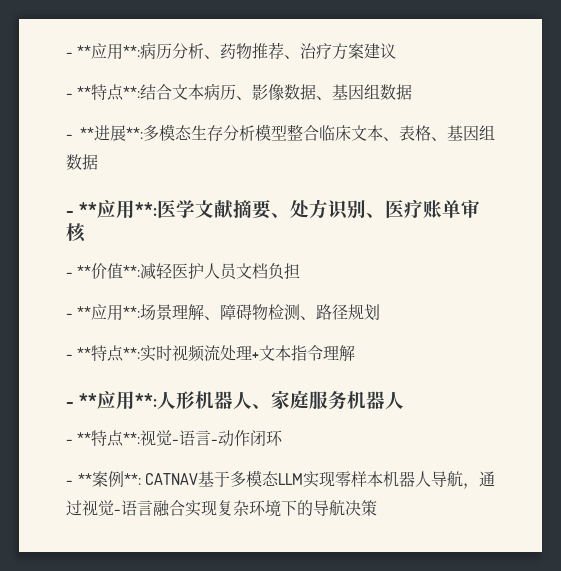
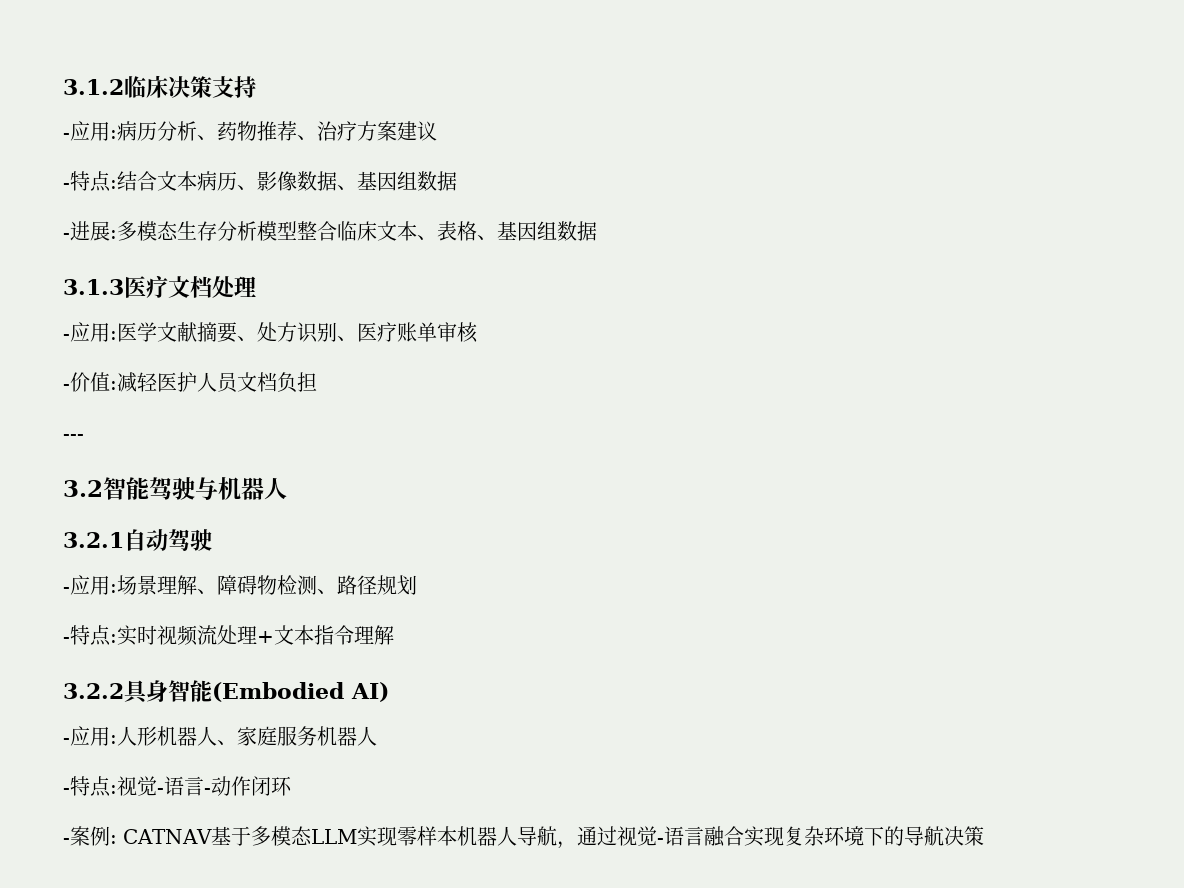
[66,43,141,60] - **应用**: -> [63,75,256,98] [63,121,117,141] 3.1.2临床决策支持 // -应用:
[77,84,141,101] **特点**: -> [70,171,117,192] 特点:
[80,125,143,141] **进展**: -> [70,221,117,241] 进展:
[66,200,157,219] - **应用**: -> [63,276,256,298] [63,322,117,342] 3.1.3医疗文档处理 // -应用:
[77,263,141,279] **价值**: -> [70,372,117,392] 价值:
[66,304,141,321] - **应用**: -> [63,434,84,440] [63,477,287,500] [63,529,212,552] [63,575,117,595] --- // 3.2智能驾驶与机器人 // 3.2.1自动驾驶 // -应用:
[77,345,141,362] **特点**: -> [70,625,117,646] 特点:
[66,391,157,410] - **应用**: -> [63,680,389,704] [63,726,117,746] 3.2.2具身智能(Embodied AI) // -应用:
[77,430,141,447] **特点**: -> [70,776,117,797] 特点:
[77,471,141,487] **案例**: -> [70,826,117,846] 案例:

